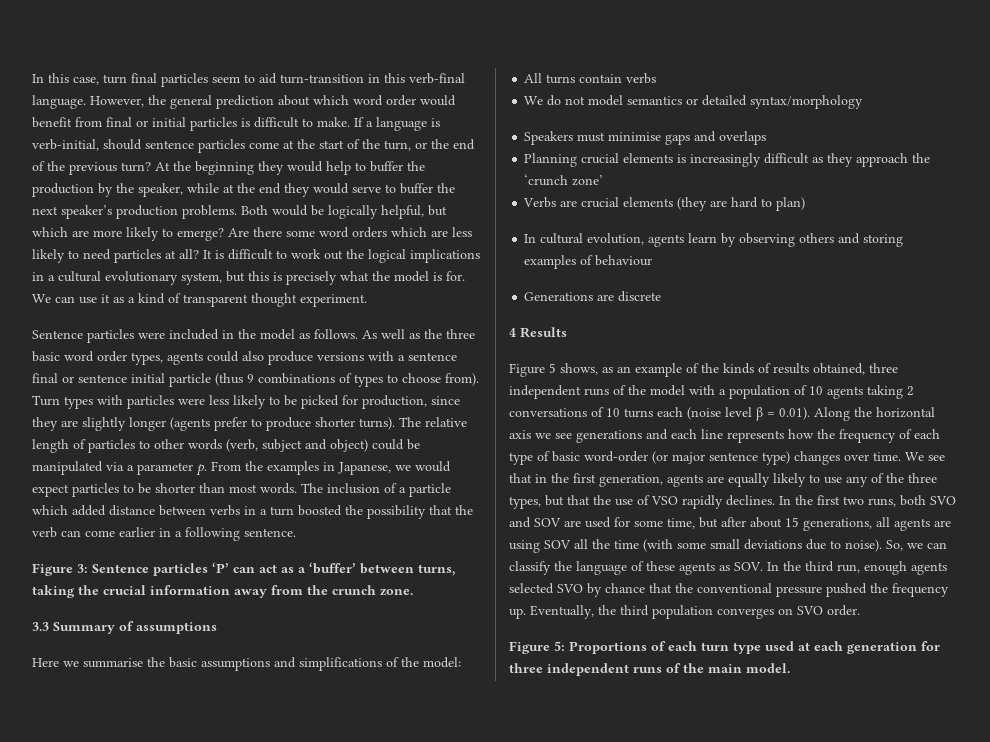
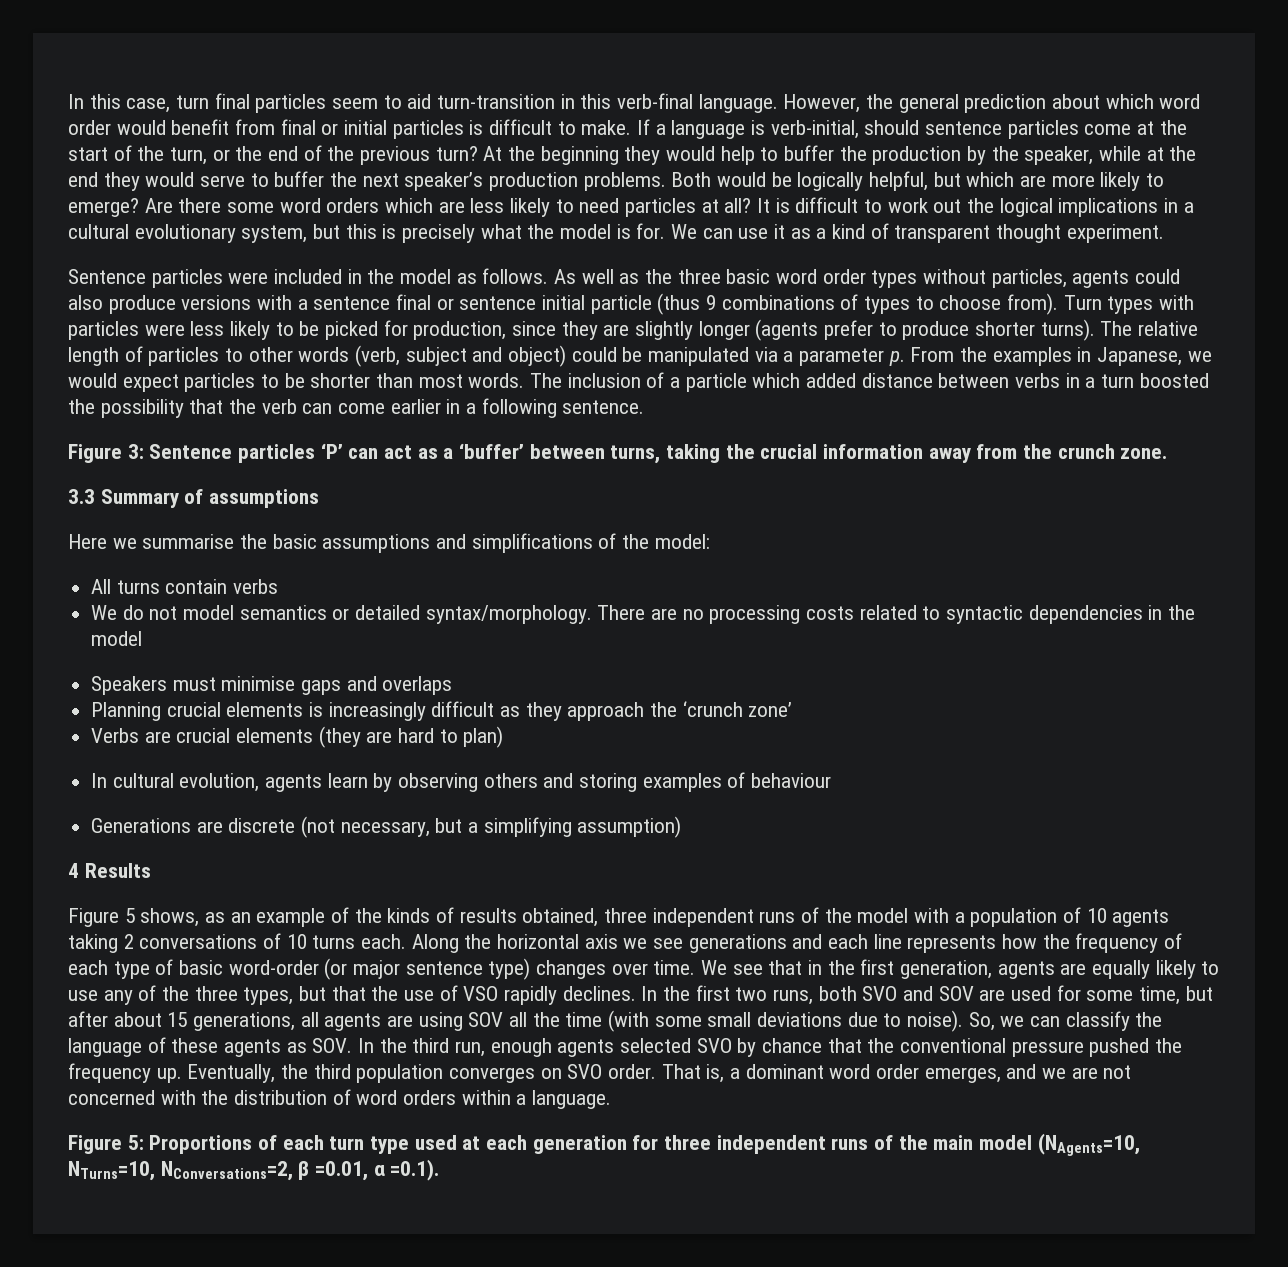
[131,352,163,365] types, -> [871,269,1067,288] types without particles,
[750,95,864,109] syntax/morphology -> [425,605,1196,624] [91,631,143,646] syntax/morphology. There are no processing costs related to syntactic dependencies in the model
(662, 296) none -> [301,816,682,838] (not necessary, but a simplifying assumption)
[657,407,810,421] each (noise level β = 0.01). -> [361,934,407,949] each.
(860, 610) none -> [661,1064,1132,1083] [68,1089,612,1109] That is, a dominant word order emerges, and we are not concerned with the distribution of word orders within a language.
[746,663,790,673] model. -> [979,1133,1140,1156] [68,1159,440,1181] model (NAgents=10, NTurns=10, NConversations=2, β =0.01, α =0.1).

